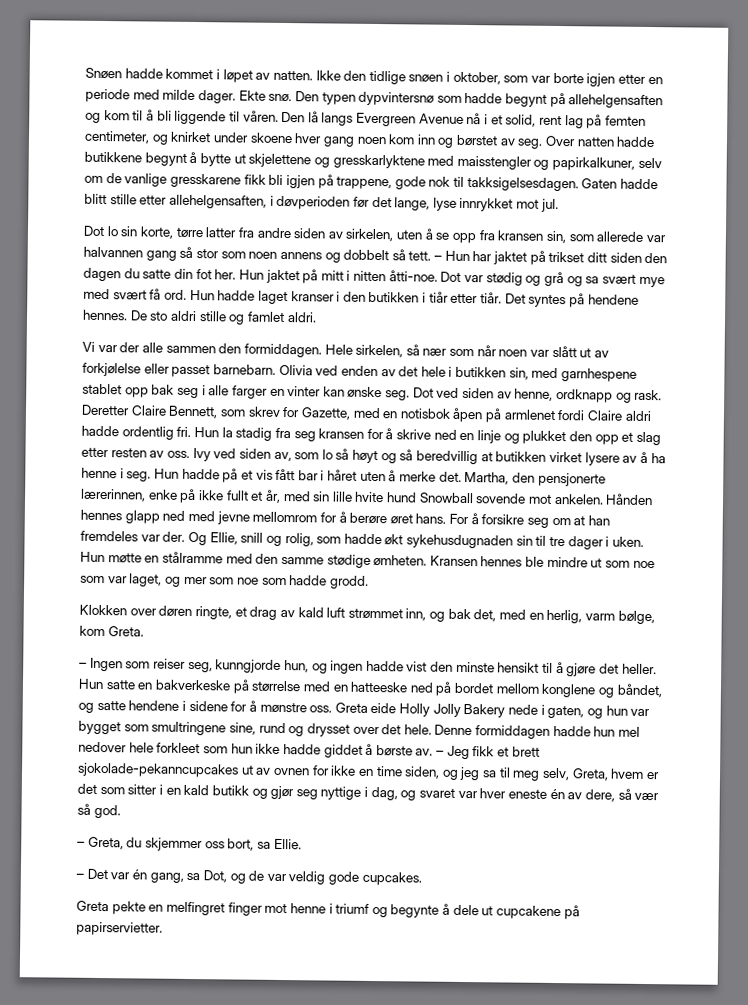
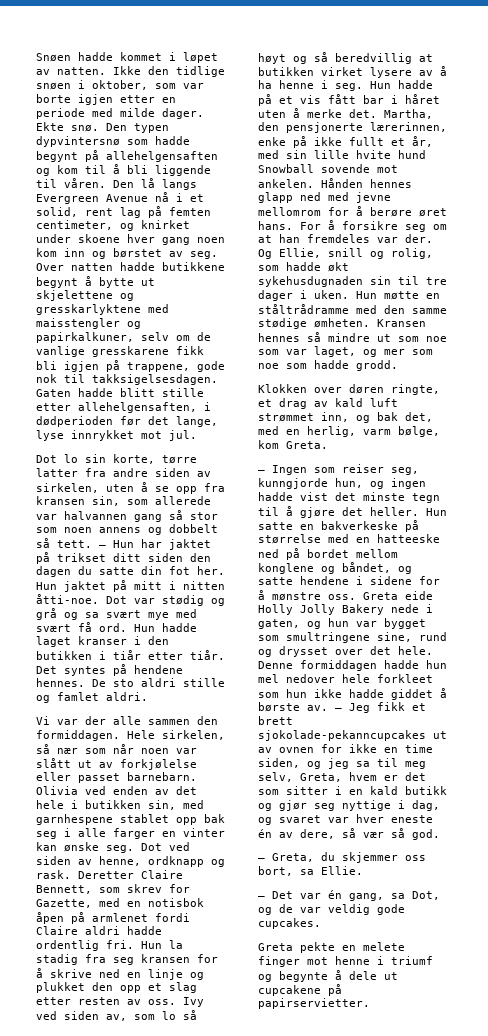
[276,195,351,210] døvperioden -> [36,416,113,427] dødperioden
[161,551,223,564] stålramme -> [258,304,349,314] ståltrådramme
[525,556,545,567] ble -> [307,332,321,342] så
[430,661,540,673] den minste hensikt -> [335,492,440,503] det minste tegn
[165,901,225,916] melfingret -> [363,942,405,951] melete

